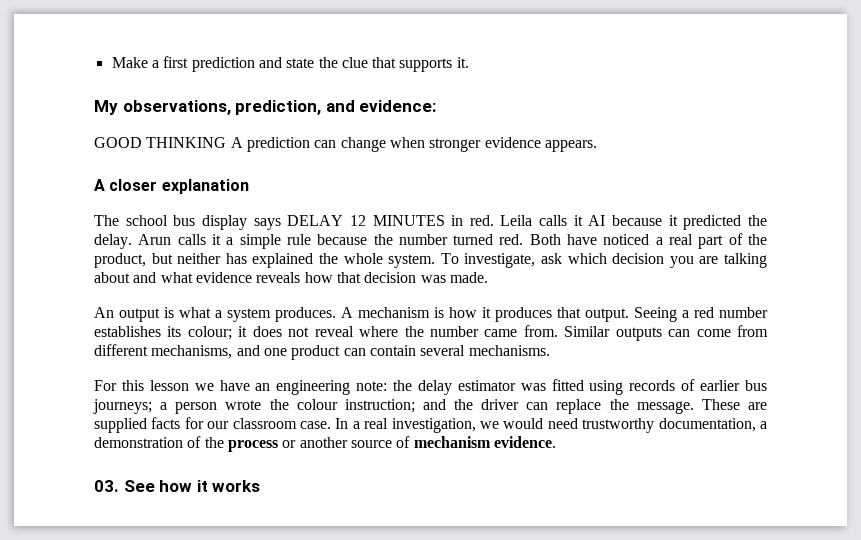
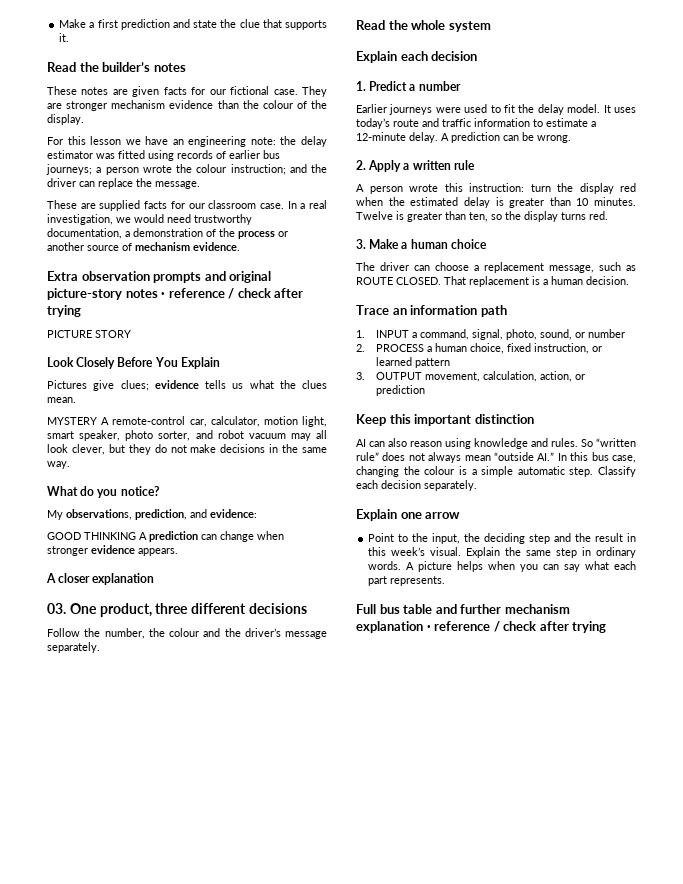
[94,100,437,115] [94,137,597,152] [94,179,249,194] [94,215,767,230] [94,233,767,249] [94,253,768,268] [94,272,488,283] [94,307,768,322] [94,325,768,341] [94,344,550,360] My observations, prediction, and evidence: // GOOD THINKING A prediction can change when stronger evidence appears. // A closer explanation // The school bus display says DELAY 12 MINUTES in red. Leila calls it AI because it predicted the delay. Arun calls it a simple rule because the number turned red. Both have noticed a real part of the product, but neither has explained the whole system. To investigate, ask which decision you are talking about and what evidence reveals how that decision was made. // An output is what a system produces. A mechanism is how it produces that output. Seeing a red number establishes its colour; it does not reveal where the number came from. Similar outputs can come from different mechanisms, and one product can contain several mechanisms. -> [47,62,186,72] [47,86,328,97] [47,100,327,111] [47,114,84,125] Read the builder’s notes // These notes are given facts for our fictional case. They are stronger mechanism evidence than the colour of the display.
(694, 407) none -> (200, 185) //
[94,480,261,492] 03. See how it works -> [47,271,272,283] [47,288,304,300] [47,305,81,317] [47,330,131,338] [47,357,220,369] [47,380,327,391] [47,397,76,403] [47,416,327,427] [47,430,327,441] [47,444,327,455] [47,461,70,469] [47,486,160,498] [47,509,257,520] [47,531,284,542] [47,545,178,556] [46,573,155,585] [47,603,307,617] [47,628,327,639] [47,642,100,653] [356,20,491,32] [356,51,478,63] [356,81,461,91] [356,104,636,115] [356,118,596,129] [356,132,571,143] [356,160,475,172] [356,183,636,194] [356,197,636,208] [356,211,608,222] [356,239,487,249] [356,262,636,273] [356,276,629,287] [356,305,507,317] [356,329,626,340] [356,343,603,354] [376,357,451,368] [356,371,586,382] [376,385,426,396] [356,414,534,426] [356,438,636,449] [356,452,636,463] [356,466,636,477] [356,480,477,491] [356,509,461,521] [368,533,636,544] [368,547,636,558] [368,561,636,572] [368,576,446,586] [356,604,570,614] [356,621,607,633] Extra observation prompts and original picture-story notes · reference / check after trying // PICTURE STORY // Look Closely Before You Explain // Pictures give clues; evidence tells us what the clues mean. // MYSTERY A remote-control car, calculator, motion light, smart speaker, photo sorter, and robot vacuum may all look clever, but they do not make decisions in the same way. // What do you notice? // My observations, prediction, and evidence: // GOOD THINKING A prediction can change when stronger evidence appears. // A closer explanation // 03. One product, three different decisions // Follow the number, the colour and the driver’s message separately. // Read the whole system // Explain each decision // 1. Predict a number // Earlier journeys were used to fit the delay model. It uses today’s route and traffic information to estimate a 12-minute delay. A prediction can be wrong. // 2. Apply a written rule // A person wrote this instruction: turn the display red when the estimated delay is greater than 10 minutes. Twelve is greater than ten, so the display turns red. // 3. Make a human choice // The driver can choose a replacement message, such as ROUTE CLOSED. That replacement is a human decision. // Trace an information path // 1. INPUT a command, signal, photo, sound, or number // 2. PROCESS a human choice, fixed instruction, or learned pattern // 3. OUTPUT movement, calculation, action, or prediction // Keep this important distinction // AI can also reason using knowledge and rules. So “written rule” does not always mean “outside AI.” In this bus case, changing the colour is a simple automatic step. Classify each decision separately. // Explain one arrow // Point to the input, the deciding step and the result in this week’s visual. Explain the same step in ordinary words. A picture helps when you can say what each part represents. // Full bus table and further mechanism explanation · reference / check after trying

